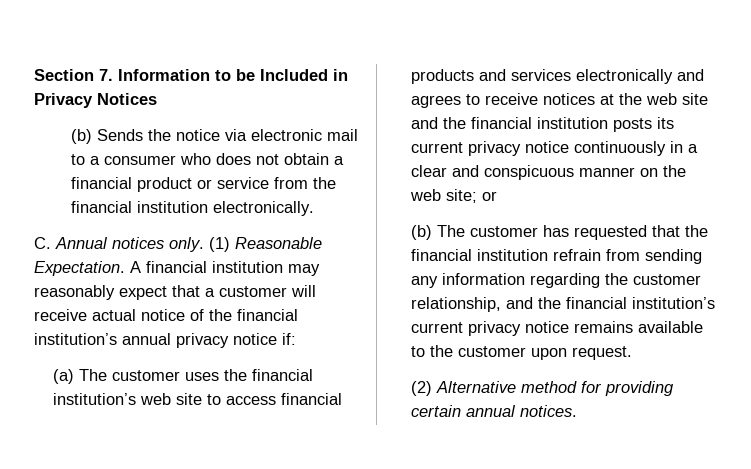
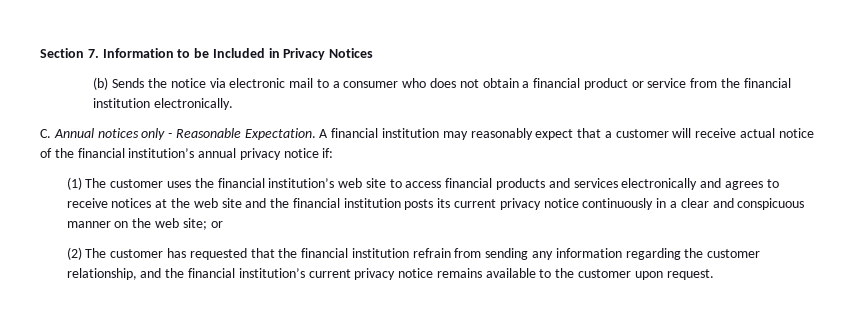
[169,237,230,252] only. (1) -> [141,128,173,140] only -
[52,369,74,384] (a) -> [66,177,82,190] (1)
[410,225,432,240] (b) -> [66,247,82,260] (2)
[410,381,674,396] [410,405,577,417] // (2) Alternative method for providing certain annual notices. -> (714, 274) none

